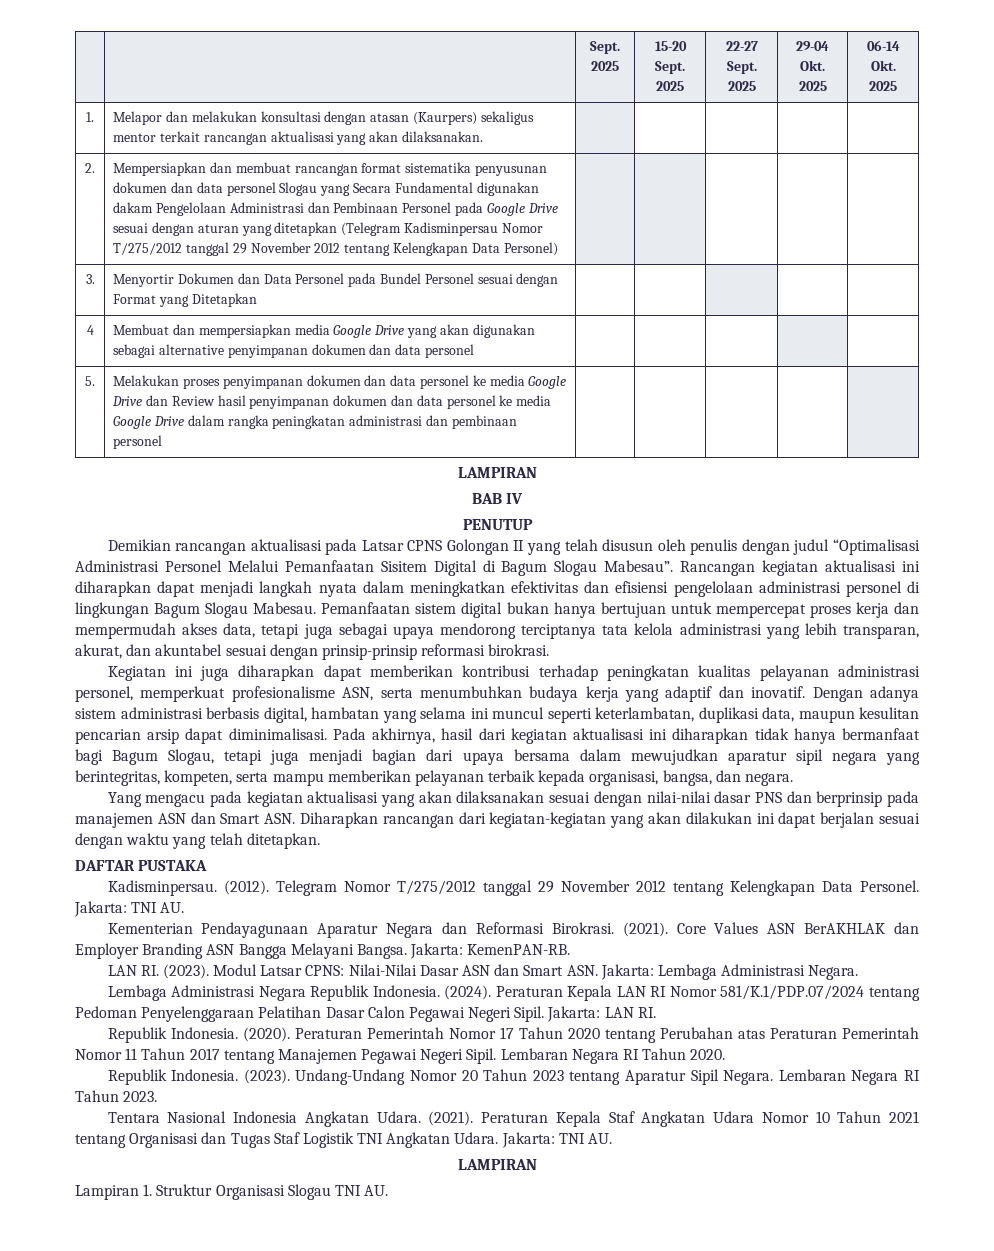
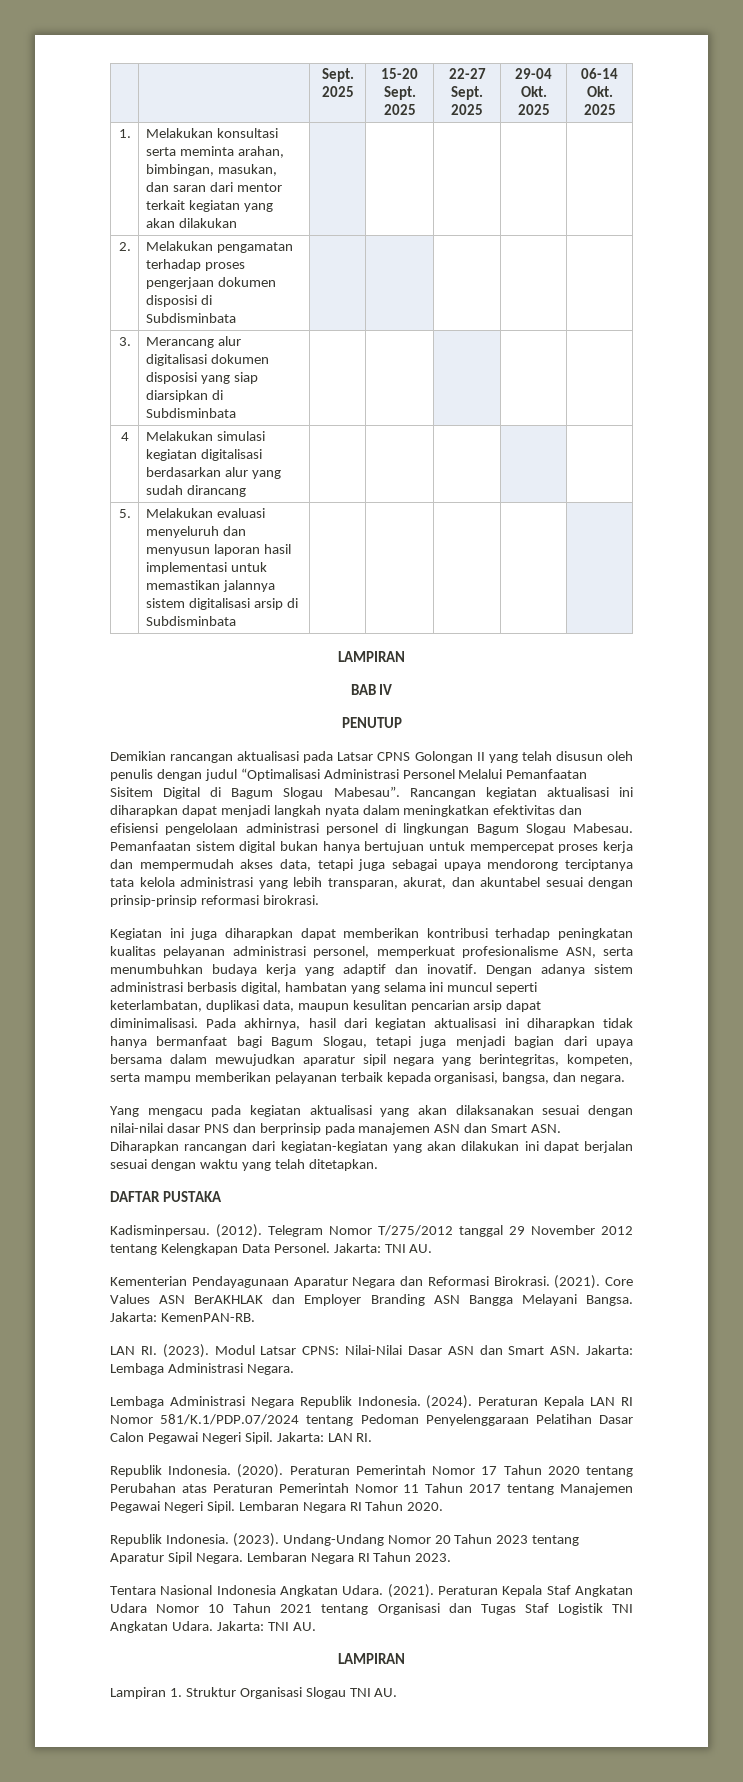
[113,111,534,125] [113,131,484,145] Melapor dan melakukan konsultasi dengan atasan (Kaurpers) sekaligus mentor terkait rancangan aktualisasi yang akan dilaksanakan. -> [145,128,278,138] [145,146,284,158] [145,164,277,176] [145,182,282,192] [145,200,273,212] [145,218,237,228] Melakukan konsultasi serta meminta arahan, bimbingan, masukan, dan saran dari mentor terkait kegiatan yang akan dilakukan
[113,162,548,176] [113,182,539,196] [113,202,558,216] [113,222,543,236] [113,242,558,256] [85,274,95,284] [113,273,559,287] [113,293,257,307] [86,325,94,335] [113,324,535,338] [113,344,475,358] [85,376,95,386] [113,375,567,389] [112,395,552,409] [113,415,517,429] [113,435,163,449] Mempersiapkan dan membuat rancangan format sistematika penyusunan dokumen dan data personel Slogau yang Secara Fundamental digunakan dakam Pengelolaan Administrasi dan Pembinaan Personel pada Google Drive sesuai dengan aturan yang ditetapkan (Telegram Kadisminpersau Nomor T/275/2012 tanggal 29 November 2012 tentang Kelengkapan Data Personel) | | | | | // 3. | Menyortir Dokumen dan Data Personel pada Bundel Personel sesuai dengan Format yang Ditetapkan | | | | | // 4 | Membuat dan mempersiapkan media Google Drive yang akan digunakan sebagai alternative penyimpanan dokumen dan data personel | | | | | // 5. | Melakukan proses penyimpanan dokumen dan data personel ke media Google Drive dan Review hasil penyimpanan dokumen dan data personel ke media Google Drive dalam rangka peningkatan administrasi dan pembinaan personel -> [145,241,293,253] [145,259,245,271] [145,277,276,289] [145,295,212,307] [145,313,236,323] [118,337,131,346] [145,336,241,348] [145,354,269,366] [145,372,258,384] [145,390,223,402] [145,408,236,418] [120,432,129,441] [145,431,265,441] [145,449,262,461] [145,467,281,479] [145,485,246,497] [118,509,131,518] [145,508,265,518] [145,526,246,538] [145,544,291,556] [145,562,267,574] [145,580,275,592] [145,598,298,610] [145,616,236,626] Melakukan pengamatan terhadap proses pengerjaan dokumen disposisi di Subdisminbata | | | | | // 3. | Merancang alur digitalisasi dokumen disposisi yang siap diarsipkan di Subdisminbata | | | | | // 4 | Melakukan simulasi kegiatan digitalisasi berdasarkan alur yang sudah dirancang | | | | | // 5. | Melakukan evaluasi menyeluruh dan menyusun laporan hasil implementasi untuk memastikan jalannya sistem digitalisasi arsip di Subdisminbata

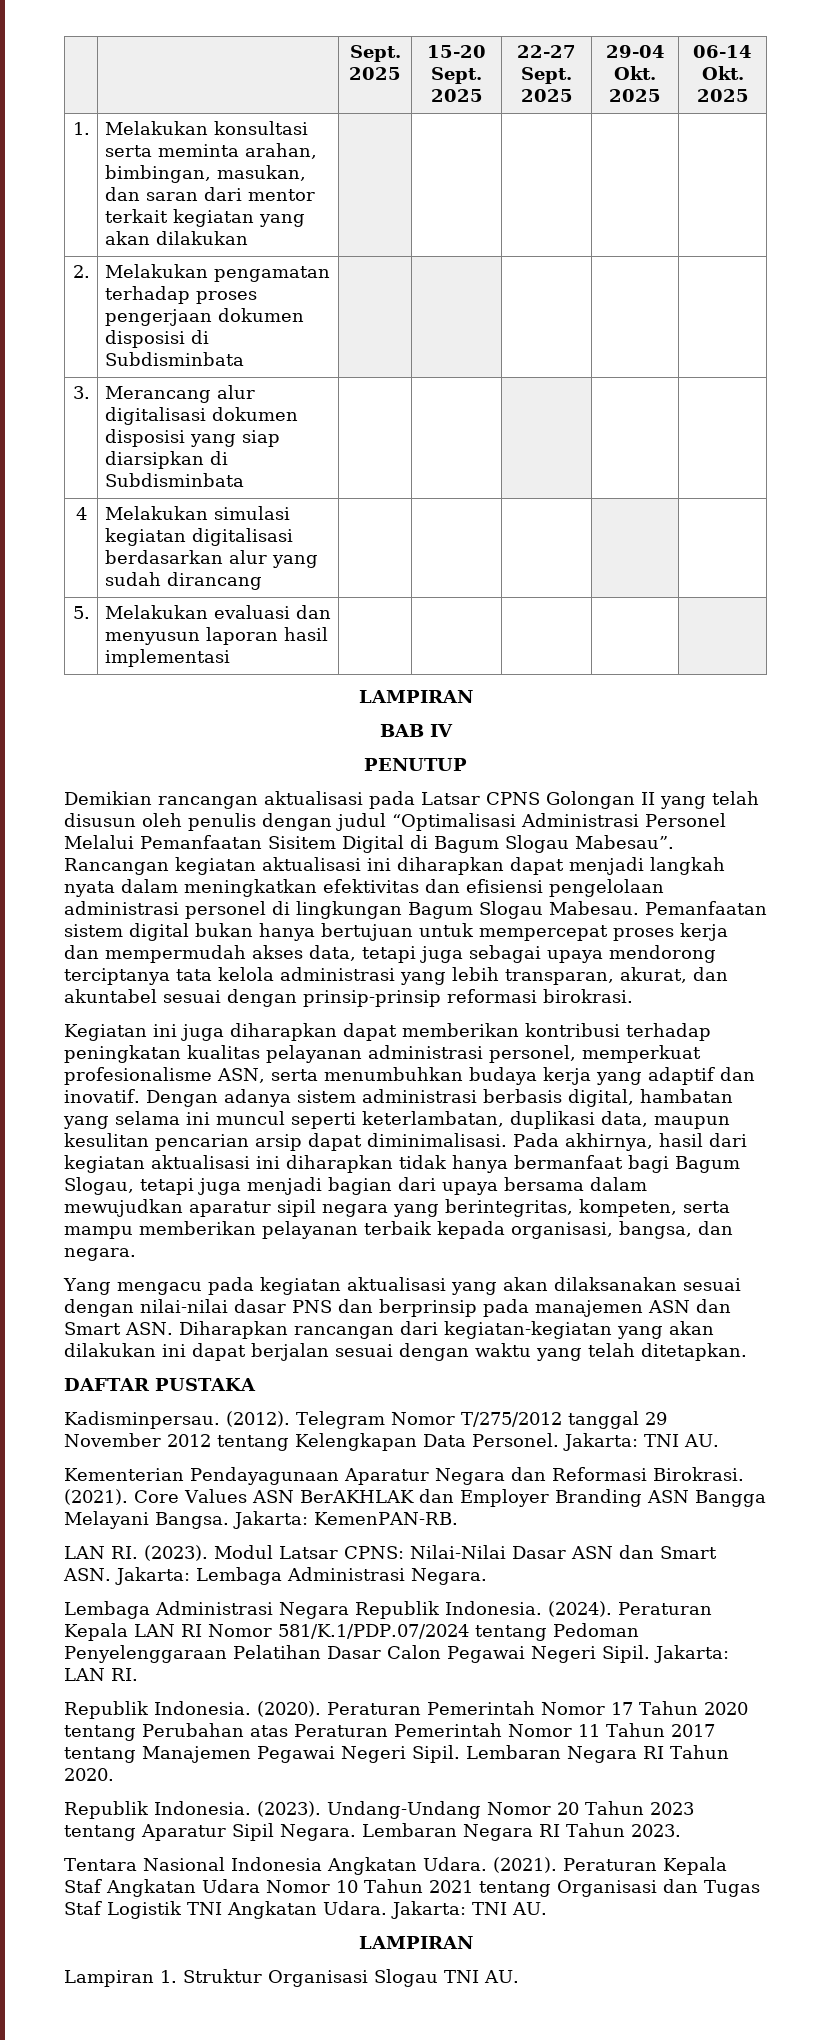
[145,526,219,538] menyeluruh -> (290, 612) none
[230,562,267,572] [145,580,275,592] [145,598,298,610] [145,616,236,626] untuk memastikan jalannya sistem digitalisasi arsip di Subdisminbata -> (230, 658) none

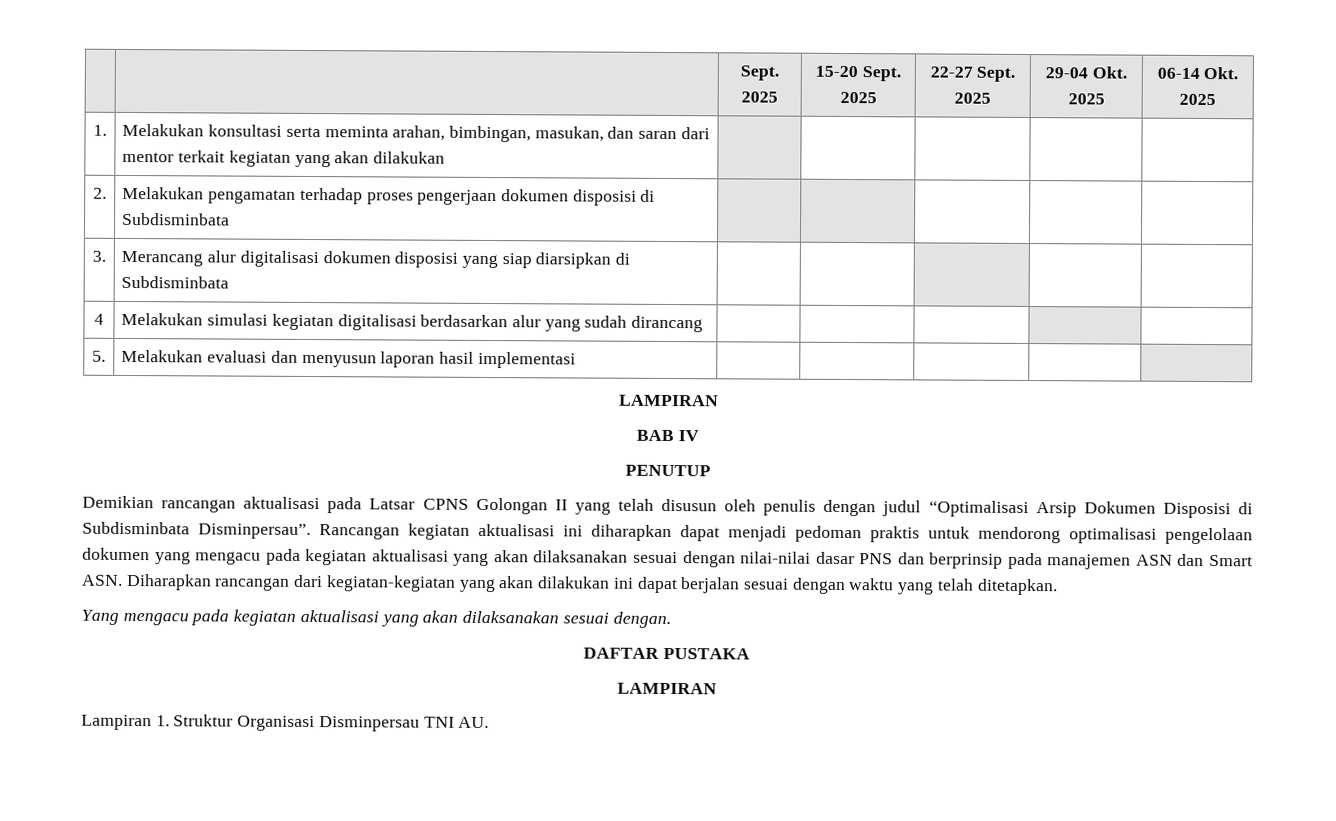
[521,813,726,827] [64,835,674,853] Administrasi Personel Melalui Pemanfaatan Sisitem Digital di Bagum Slogau Mabesau”. -> [1035,501,1253,519] [82,521,311,540] Arsip Dokumen Disposisi di Subdisminbata Disminpersau”.
[650,857,725,875] [64,879,664,897] [64,901,767,919] [64,923,728,941] [64,945,716,963] [64,967,728,985] [64,989,633,1007] [64,1023,711,1041] [64,1045,701,1063] [64,1067,755,1085] [64,1089,733,1107] [63,1111,730,1129] [64,1133,747,1151] [64,1155,740,1173] [64,1177,647,1195] [64,1199,730,1217] [64,1221,733,1239] [64,1248,136,1261] [63,1278,111,1295] langkah nyata dalam meningkatkan efektivitas dan efisiensi pengelolaan administrasi personel di lingkungan Bagum Slogau Mabesau. Pemanfaatan sistem digital bukan hanya bertujuan untuk mempercepat proses kerja dan mempermudah akses data, tetapi juga sebagai upaya mendorong terciptanya tata kelola administrasi yang lebih transparan, akurat, dan akuntabel sesuai dengan prinsip-prinsip reformasi birokrasi. // Kegiatan ini juga diharapkan dapat memberikan kontribusi terhadap peningkatan kualitas pelayanan administrasi personel, memperkuat profesionalisme ASN, serta menumbuhkan budaya kerja yang adaptif dan inovatif. Dengan adanya sistem administrasi berbasis digital, hambatan yang selama ini muncul seperti keterlambatan, duplikasi data, maupun kesulitan pencarian arsip dapat diminimalisasi. Pada akhirnya, hasil dari kegiatan aktualisasi ini diharapkan tidak hanya bermanfaat bagi Bagum Slogau, tetapi juga menjadi bagian dari upaya bersama dalam mewujudkan aparatur sipil negara yang berintegritas, kompeten, serta mampu memberikan pelayanan terbaik kepada organisasi, bangsa, dan negara. // Yang -> [795,525,1253,545] [82,547,191,565] pedoman praktis untuk mendorong optimalisasi pengelolaan dokumen yang
[64,1378,256,1391] [64,1411,667,1429] [64,1433,719,1451] [64,1467,744,1485] [64,1489,766,1507] [64,1511,458,1529] [64,1545,717,1561] [63,1567,487,1585] [64,1601,712,1619] [64,1623,639,1641] [64,1645,729,1663] [64,1668,138,1681] [64,1701,748,1719] [64,1723,715,1741] [64,1745,729,1763] [64,1768,114,1781] [64,1801,694,1819] [64,1823,681,1841] [64,1857,727,1875] [64,1879,760,1897] [64,1901,547,1919] DAFTAR PUSTAKA // Kadisminpersau. (2012). Telegram Nomor T/275/2012 tanggal 29 November 2012 tentang Kelengkapan Data Personel. Jakarta: TNI AU. // Kementerian Pendayagunaan Aparatur Negara dan Reformasi Birokrasi. (2021). Core Values ASN BerAKHLAK dan Employer Branding ASN Bangga Melayani Bangsa. Jakarta: KemenPAN-RB. // LAN RI. (2023). Modul Latsar CPNS: Nilai-Nilai Dasar ASN dan Smart ASN. Jakarta: Lembaga Administrasi Negara. // Lembaga Administrasi Negara Republik Indonesia. (2024). Peraturan Kepala LAN RI Nomor 581/K.1/PDP.07/2024 tentang Pedoman Penyelenggaraan Pelatihan Dasar Calon Pegawai Negeri Sipil. Jakarta: LAN RI. // Republik Indonesia. (2020). Peraturan Pemerintah Nomor 17 Tahun 2020 tentang Perubahan atas Peraturan Pemerintah Nomor 11 Tahun 2017 tentang Manajemen Pegawai Negeri Sipil. Lembaran Negara RI Tahun 2020. // Republik Indonesia. (2023). Undang-Undang Nomor 20 Tahun 2023 tentang Aparatur Sipil Negara. Lembaran Negara RI Tahun 2023. // Tentara Nasional Indonesia Angkatan Udara. (2021). Peraturan Kepala Staf Angkatan Udara Nomor 10 Tahun 2021 tentang Organisasi dan Tugas Staf Logistik TNI Angkatan Udara. Jakarta: TNI AU. -> [81,609,671,629] [583,647,750,660] Yang mengacu pada kegiatan aktualisasi yang akan dilaksanakan sesuai dengan. // DAFTAR PUSTAKA
[374,1969,438,1987] Slogau -> [318,716,420,732] Disminpersau

